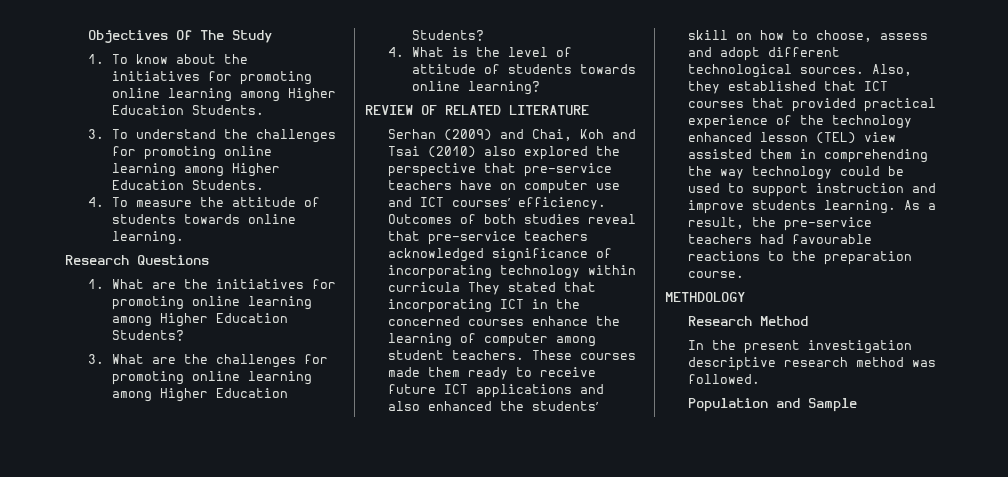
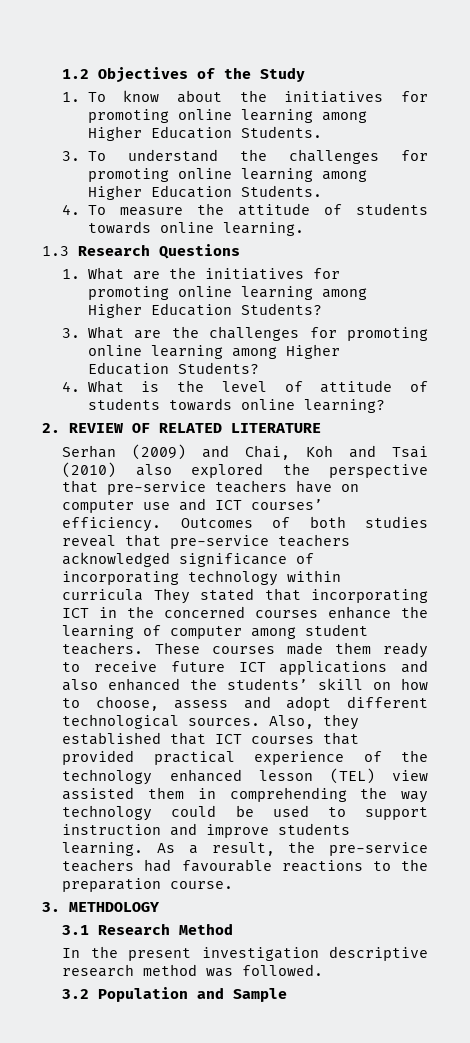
[88,30,225,43] Objectives Of The -> [62,67,252,83] 1.2 Objectives of the
(184, 238) none -> [42,246,69,256] 1.3
(540, 88) none -> [42,423,60,433] 2.
(745, 274) none -> [42,902,60,912] 3.
(745, 297) none -> [62,925,90,935] 3.1
(761, 379) none -> [62,989,90,999] 3.2

